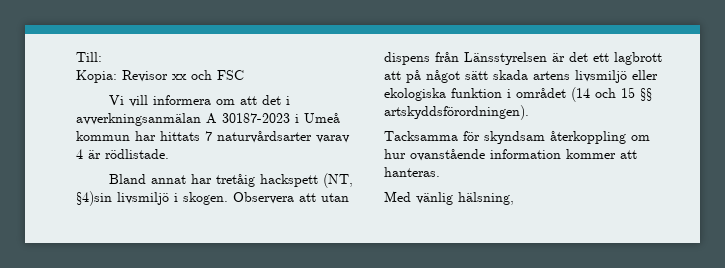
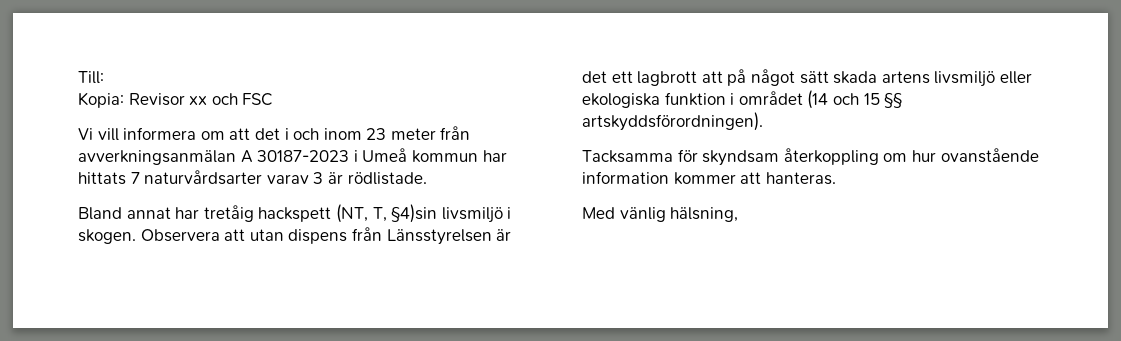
(290, 100) none -> [293,126,471,140] och inom 23 meter från
[76,149,83,159] 4 -> [313,172,324,184] 3
(353, 180) none -> [372,207,387,222] T,

